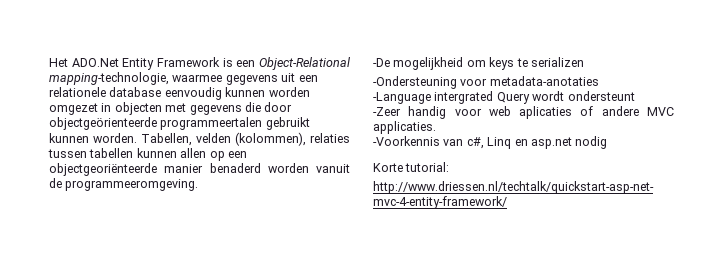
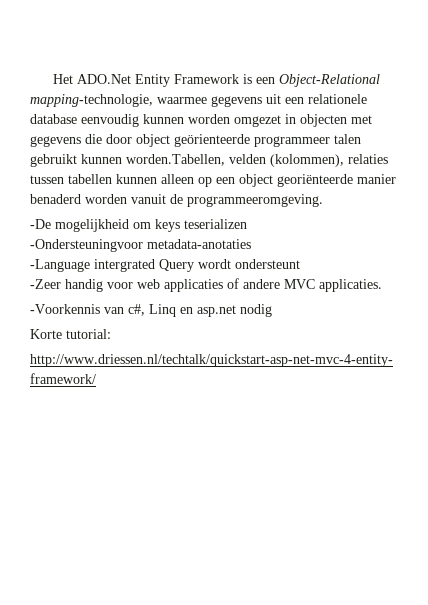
[49,117,310,130] [49,133,192,146] objectgeörienteerde programmeertalen gebruikt kunnen worden. Tabellen, -> [136,134,361,147] [30,154,225,167] object geörienteerde programmeer talen gebruikt kunnen worden.Tabellen,
[180,148,207,158] allen -> [161,174,194,184] alleen
[49,163,157,176] objectgeoriënteerde -> [239,174,353,187] object georiënteerde
[516,57,584,67] [373,76,488,89] te serializen // -Ondersteuning voor -> [184,219,247,229] [30,239,143,252] teserializen // -Ondersteuningvoor
[519,106,573,119] aplicaties -> [164,279,223,292] applicaties

